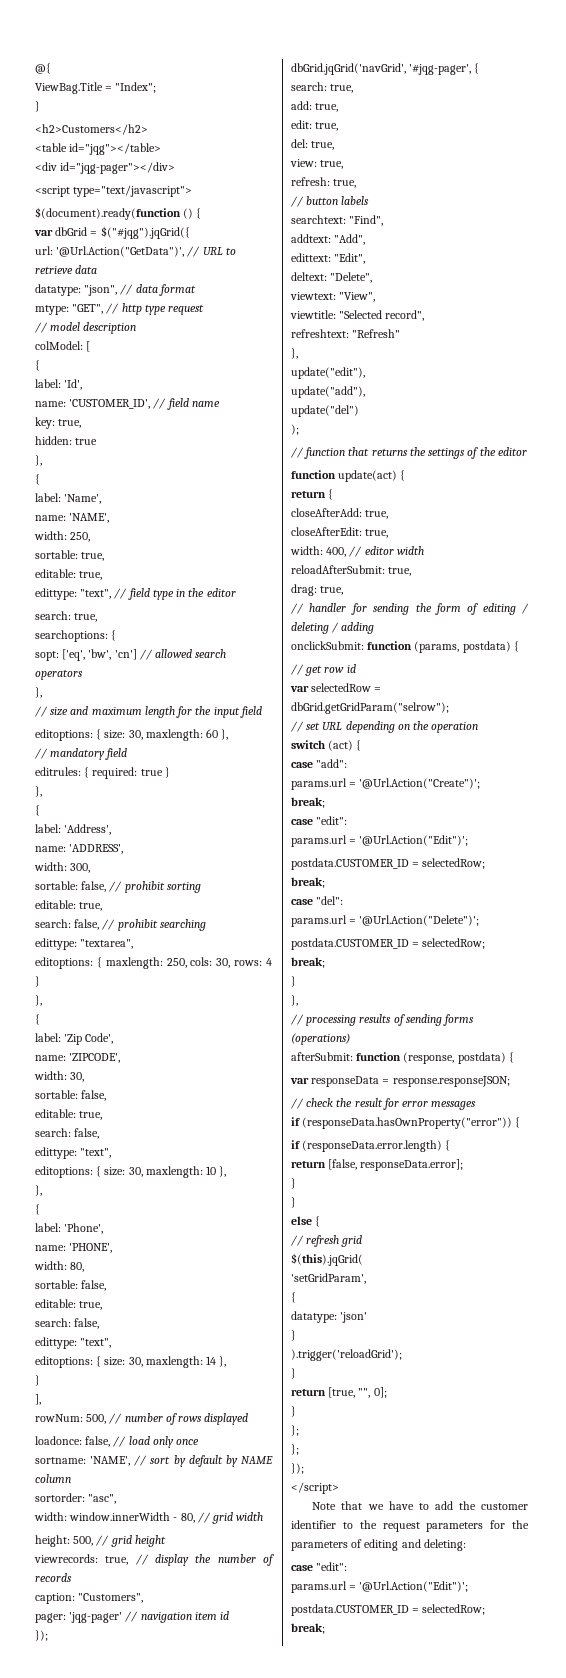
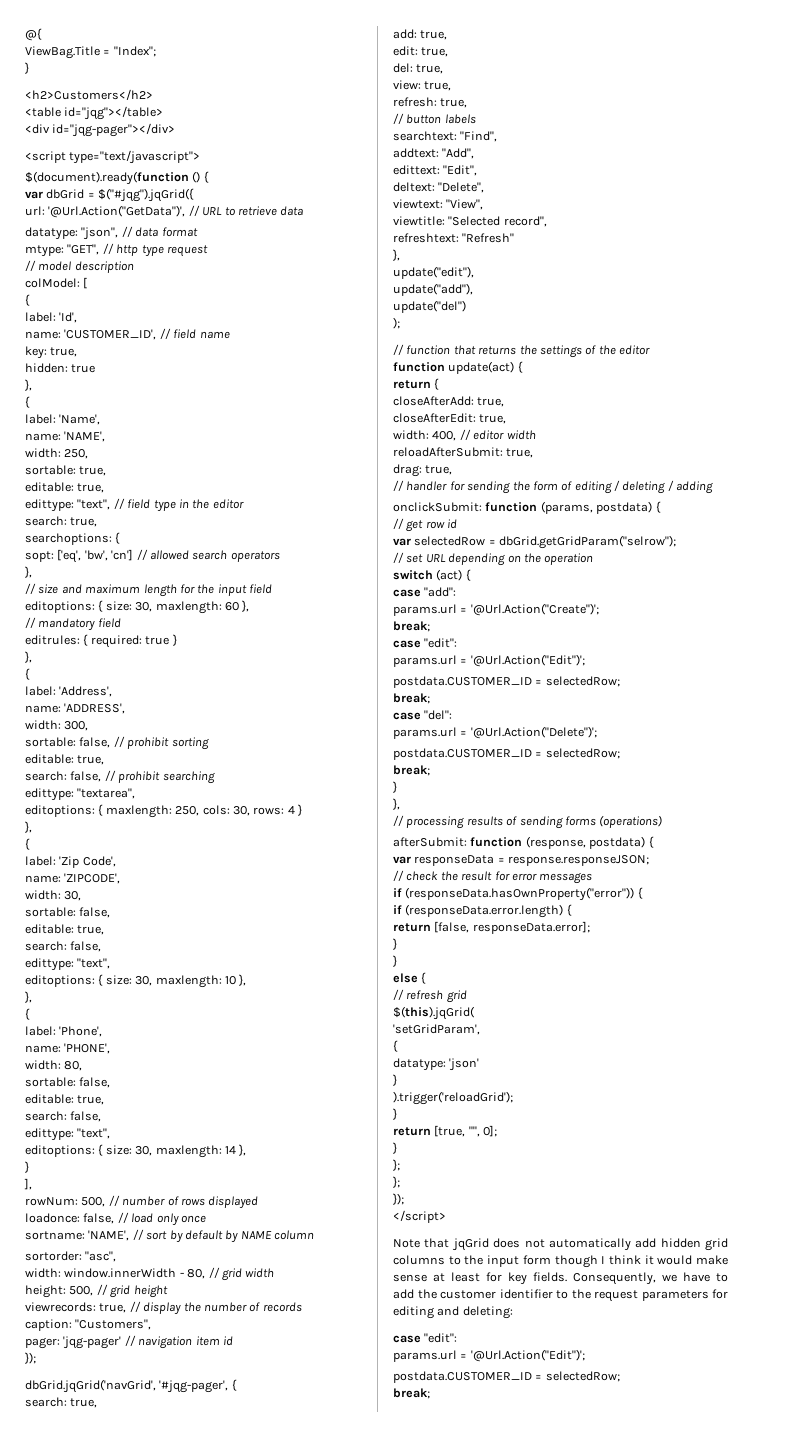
(363, 1505) none -> [451,1238,728,1251] [393,1255,728,1268] [393,1272,656,1285] jqGrid does not automatically add hidden grid columns to the input form though I think it would make sense at least for key fields. Consequently,
[512,1520,529,1529] [291,1539,363,1551] the parameters of -> (728, 1294) none

